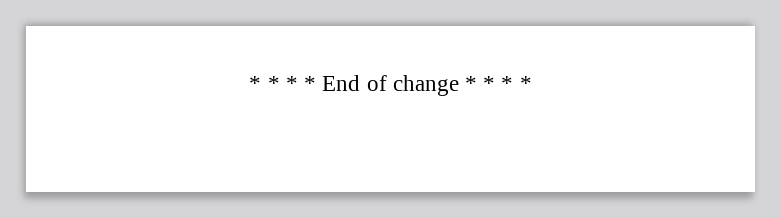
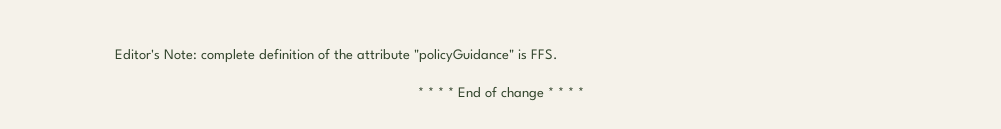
(249, 83) none -> [114,48,558,63] Editor's Note: complete definition of the attribute "policyGuidance" is FFS. //

